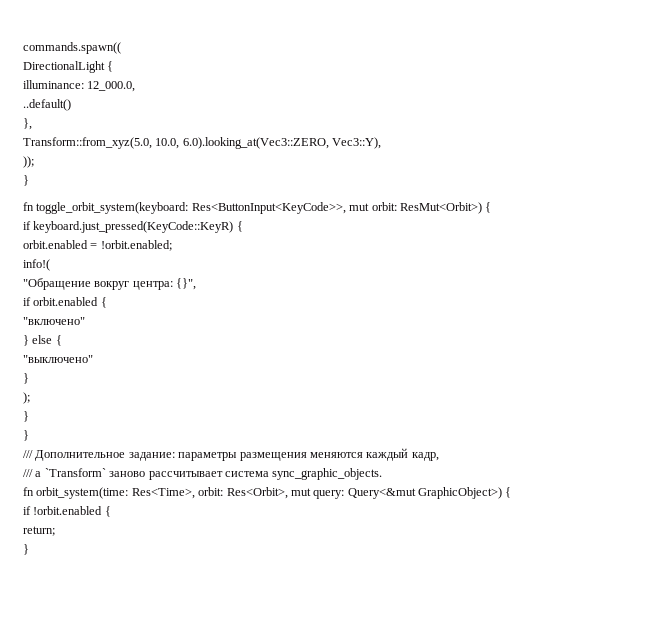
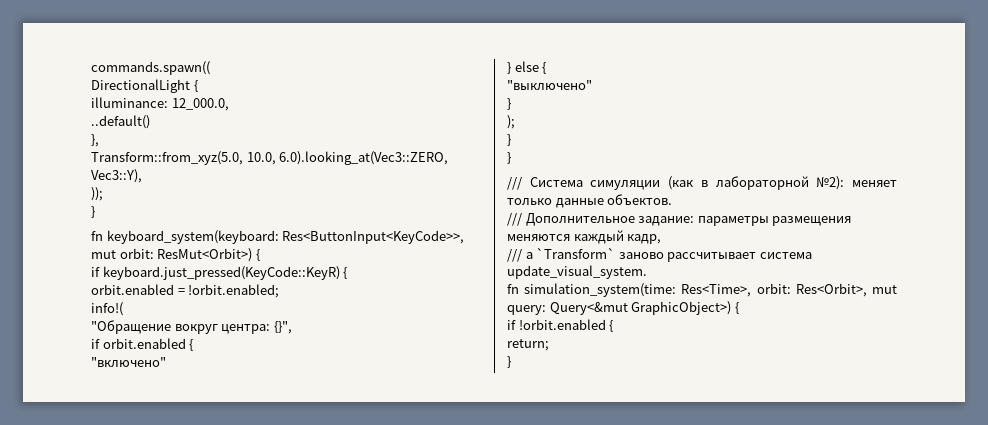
[36,202,189,214] toggle_orbit_system(keyboard: -> [106,230,279,244] keyboard_system(keyboard:
(29, 435) none -> [507,176,897,190] [507,194,673,208] // /// Система симуляции (как в лабораторной №2): меняет только данные объектов.
[272,468,383,480] [23,487,129,499] sync_graphic_objects. // fn orbit_system(time: -> [507,265,647,279] [507,283,677,297] update_visual_system. // fn simulation_system(time:

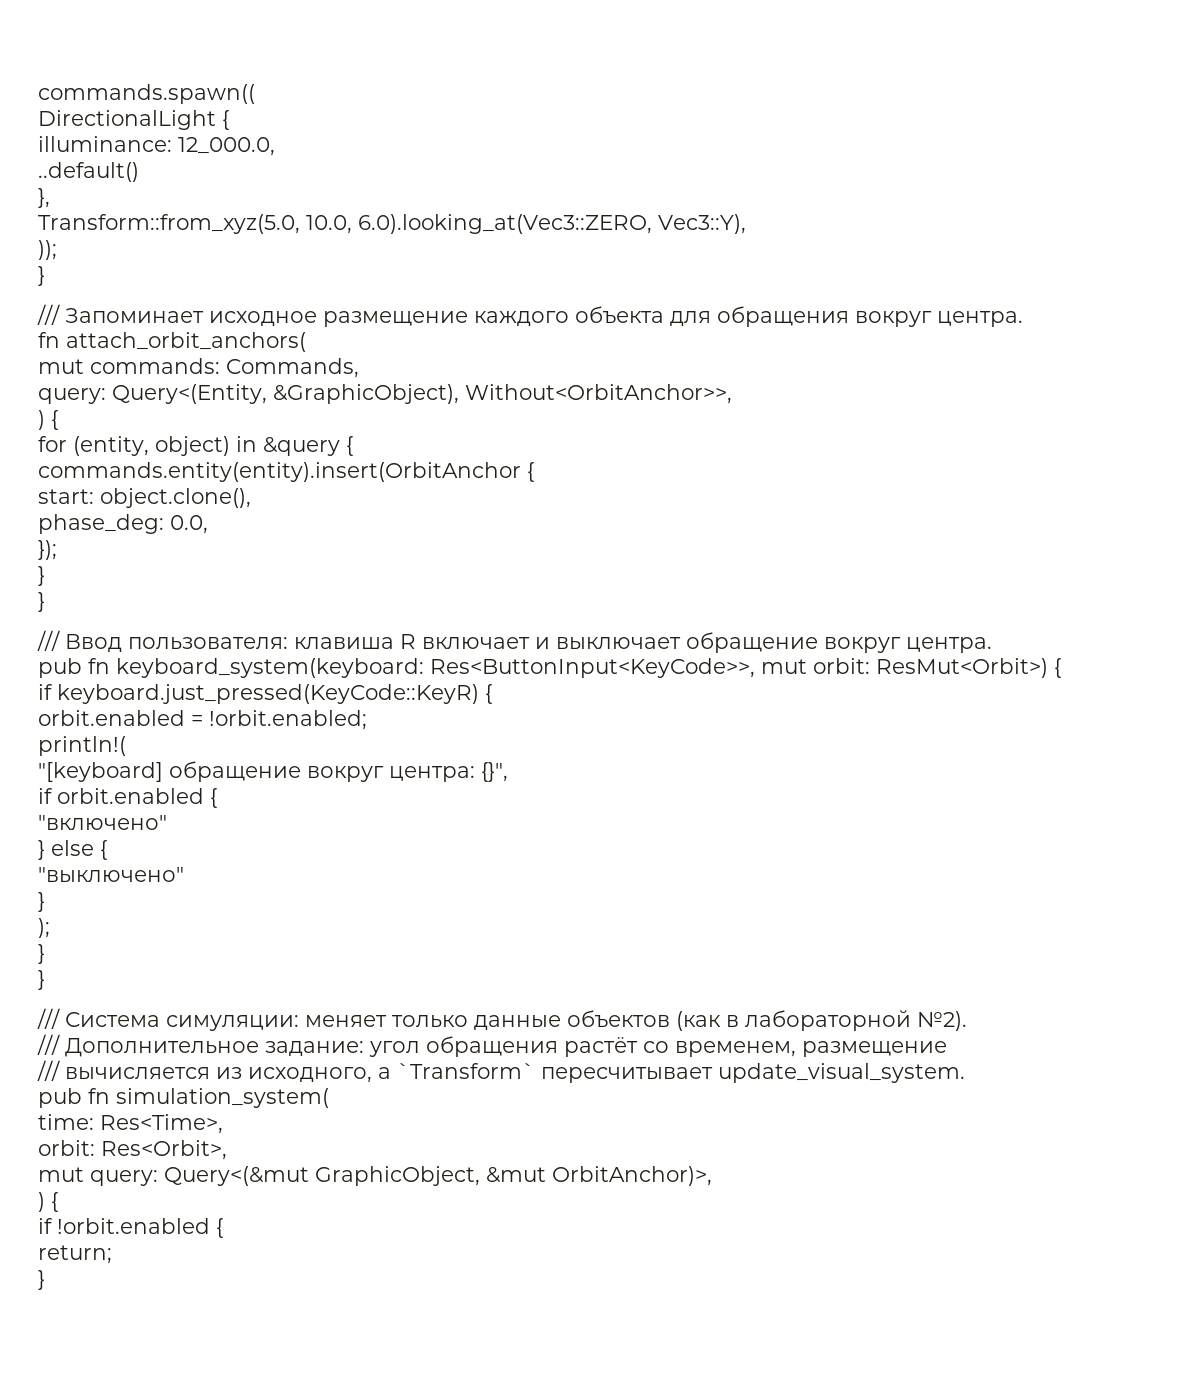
(95, 212) none -> [37,304,1023,327] [38,332,306,352] [38,358,359,378] [38,384,732,404] [38,410,58,430] [38,436,353,456] [38,462,534,482] [38,488,251,508] [38,514,208,534] [38,540,57,560] [38,566,45,586] [38,592,45,612] [37,630,992,653] [38,658,82,678] /// Запоминает исходное размещение каждого объекта для обращения вокруг центра. // fn attach_orbit_anchors( // mut commands: Commands, // query: Query<(Entity, &GraphicObject), Without<OrbitAnchor>>, // ) { // for (entity, object) in &query { // commands.entity(entity).insert(OrbitAnchor { // start: object.clone(), // phase_deg: 0.0, // }); // } // } // /// Ввод пользователя: клавиша R включает и выключает обращение вокруг центра. // pub
[91,302,123,316] [91,320,171,334] info!( // "Обращение -> [38,736,126,756] [38,761,301,782] println!( // "[keyboard] обращение
[590,176,897,190] [507,194,673,208] [507,213,852,226] [507,230,662,244] [507,247,812,262] [507,265,647,279] [507,283,677,297] симуляции (как в лабораторной №2): меняет только данные объектов. // /// Дополнительное задание: параметры размещения меняются каждый кадр, // /// а `Transform` заново рассчитывает система update_visual_system. // fn simulation_system(time: -> [166,1010,967,1031] [37,1034,947,1057] [37,1060,965,1083] [38,1088,329,1108] [38,1114,94,1130] симуляции: меняет только данные объектов (как в лабораторной №2). // /// Дополнительное задание: угол обращения растёт со временем, размещение // /// вычисляется из исходного, а `Transform` пересчитывает update_visual_system. // pub fn simulation_system( // time:
(752, 290) none -> (223, 1124) //
(867, 290) none -> (227, 1150) //
[549,301,732,315] Query<&mut GraphicObject>) -> [164,1166,712,1186] [38,1192,45,1212] Query<(&mut GraphicObject, &mut OrbitAnchor)>, // )

